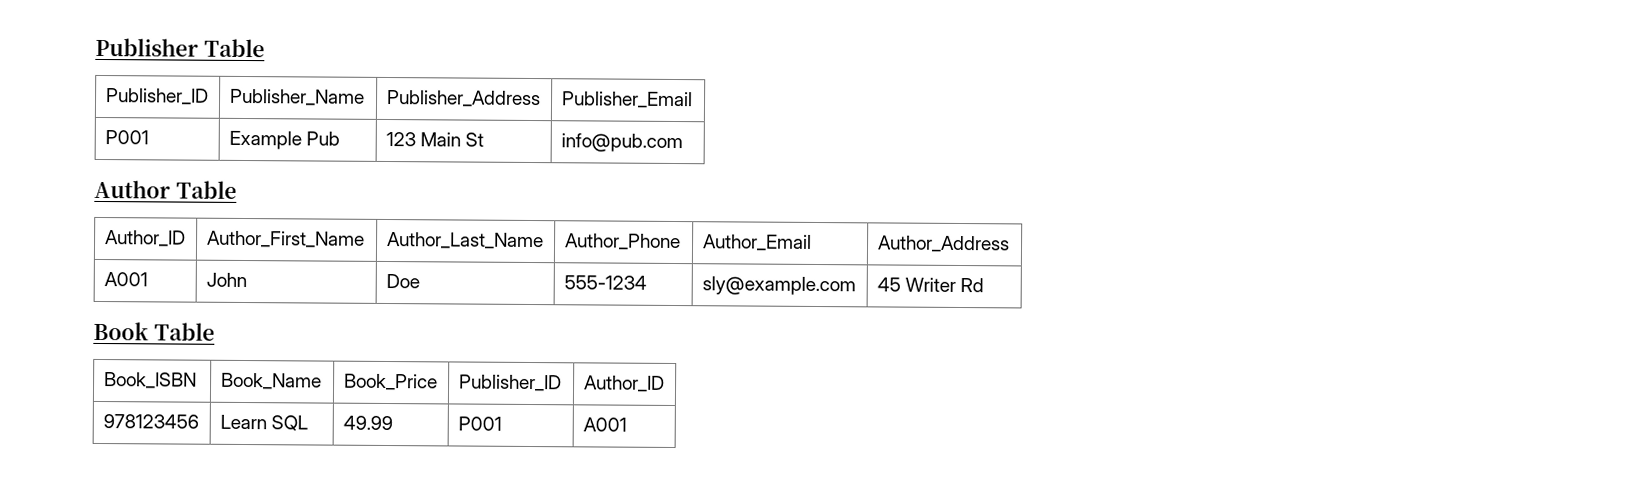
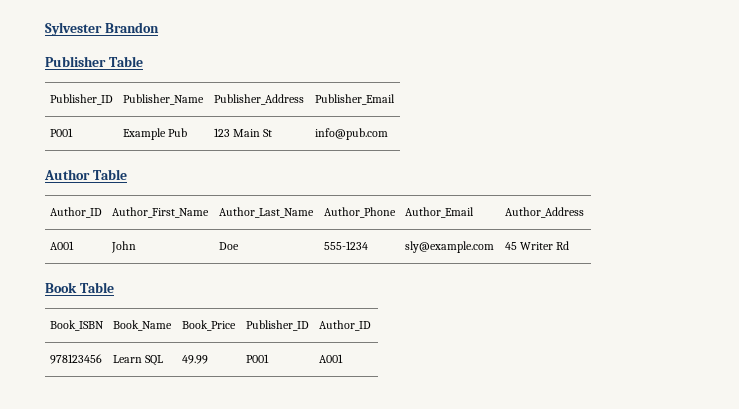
(95, 47) none -> [45,22,159,36] Sylvester Brandon //

